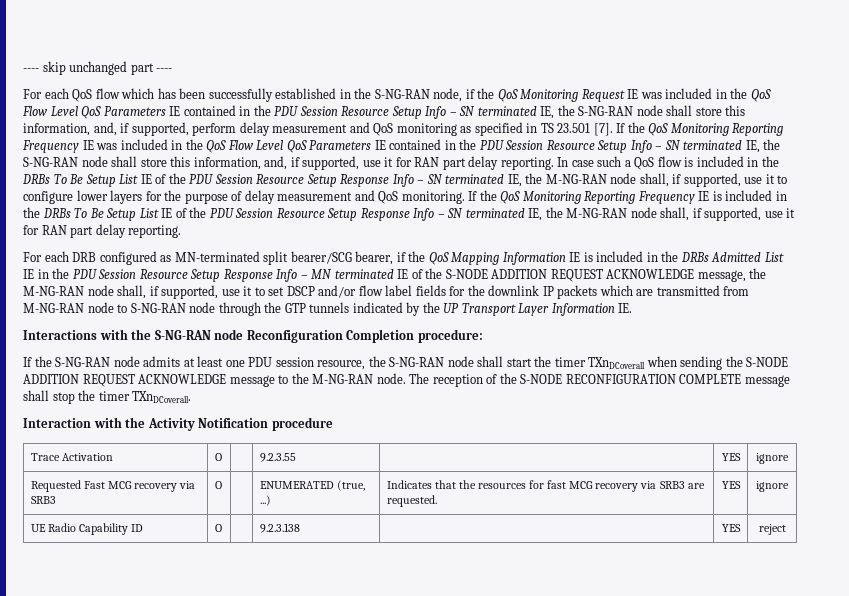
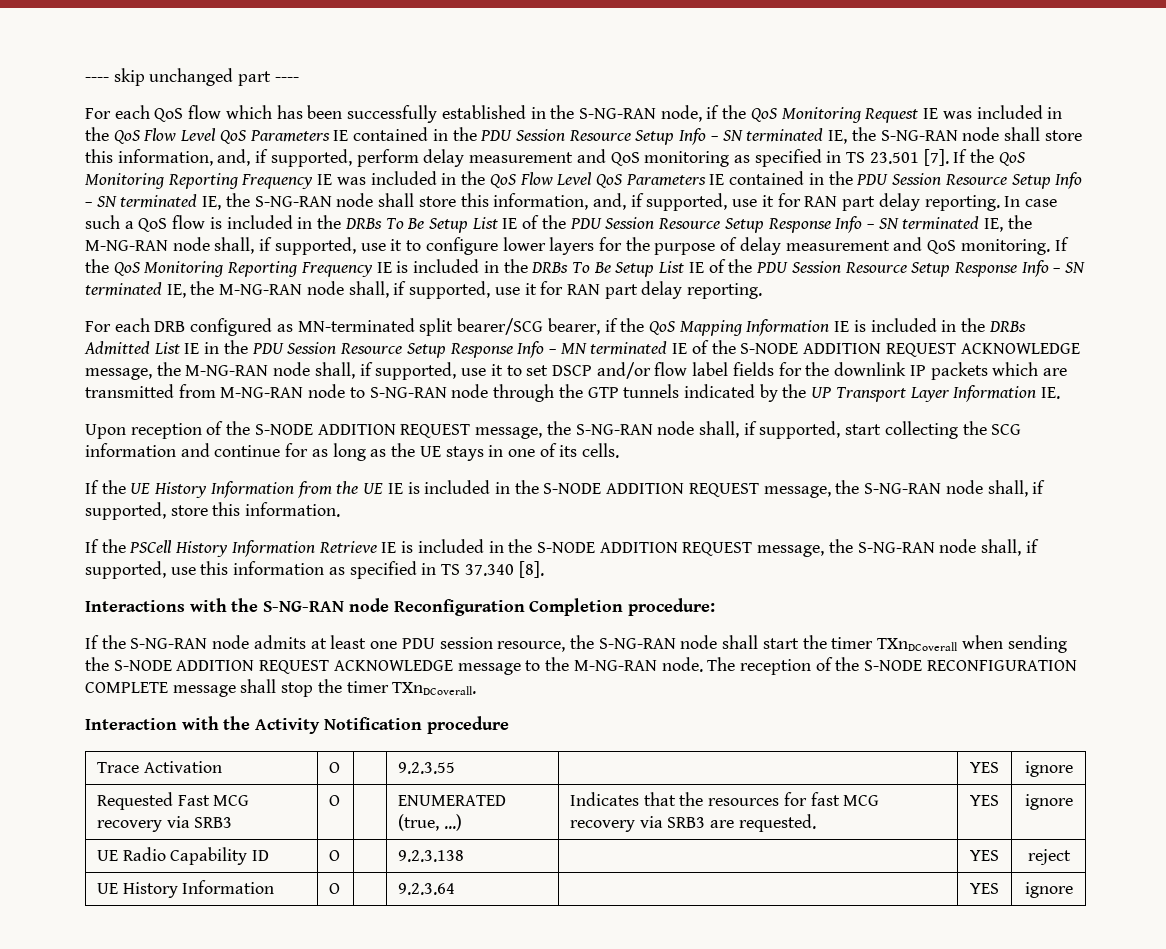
(633, 308) none -> [85,421,1022,439] [85,443,620,461] [85,480,1046,498] [85,502,341,520] [85,539,1039,557] [85,561,544,579] // Upon reception of the S-NODE ADDITION REQUEST message, the S-NG-RAN node shall, if supported, start collecting the SCG information and continue for as long as the UE stays in one of its cells. // If the UE History Information from the UE IE is included in the S-NODE ADDITION REQUEST message, the S-NG-RAN node shall, if supported, store this information. // If the PSCell History Information Retrieve IE is included in the S-NODE ADDITION REQUEST message, the S-NG-RAN node shall, if supported, use this information as specified in TS 37.340 [8].
(786, 529) none -> [97,880,275,898] [329,883,341,894] [398,883,456,895] [970,883,999,894] [1024,882,1073,898] // UE History Information | O | | 9.2.3.64 | | YES | ignore

